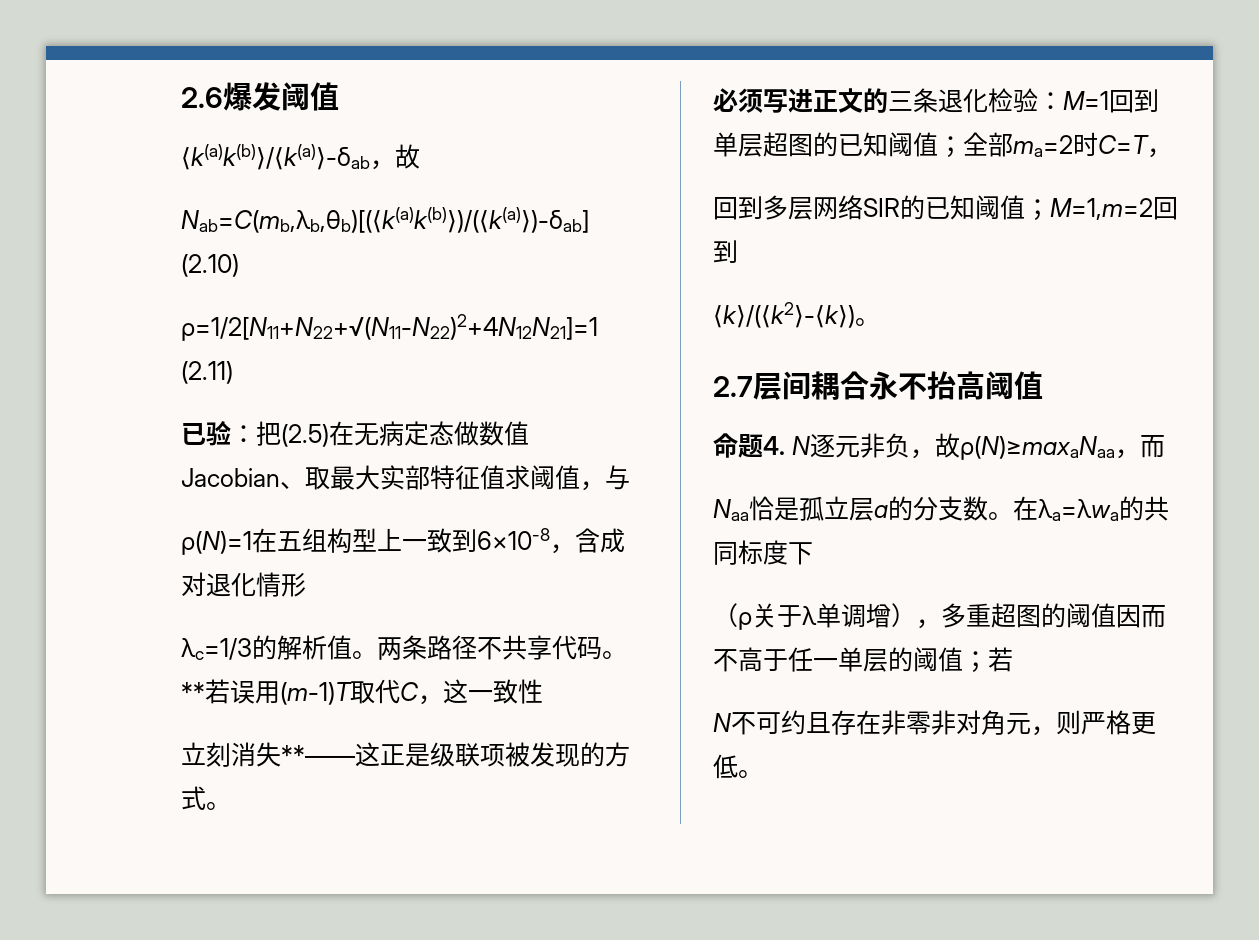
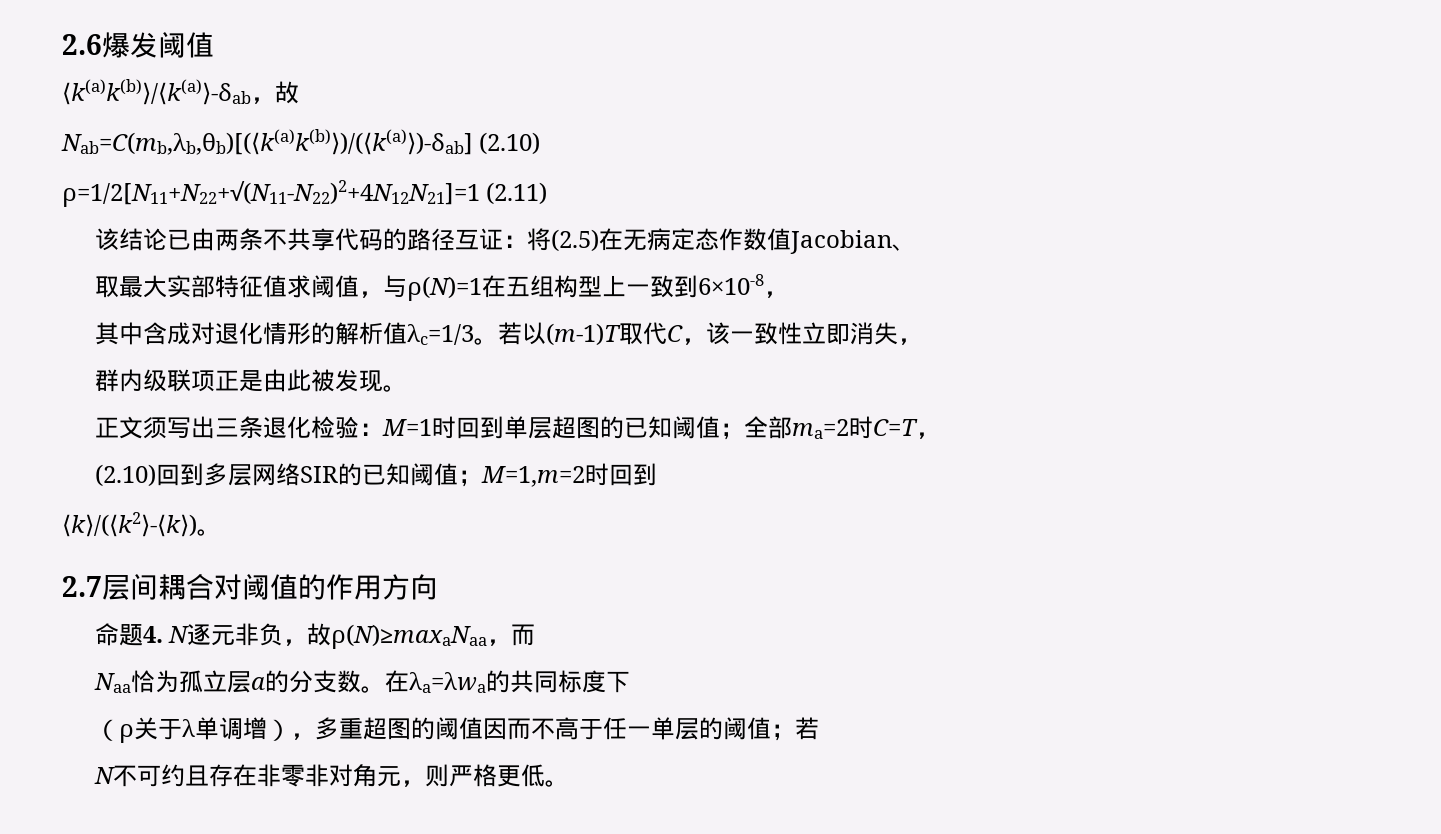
[181,421,281,446] 已验：把 -> [94,228,551,251] 该结论已由两条不共享代码的路径互证：将
[454,421,479,446] 做 -> [718,228,743,251] 作
(305, 485) none -> (916, 247) //
(630, 477) // -> (407, 286) none
(575, 549) none -> [94,322,143,345] // 其中
[181,638,252,660] // λc=1/3 -> (311, 333) none
[352,635,627,660] [181,679,280,704] 。两条路径不共享代码。**若误用 -> [406,322,546,345] λc=1/3。若以
[443,679,468,704] 这 -> [705,322,730,345] 该
[181,742,630,767] [181,786,231,810] [713,88,888,113] // 立刻消失**——这正是级联项被发现的方式。 // 必须写进正文的 -> [801,322,922,345] [94,369,407,392] [94,416,215,439] 立即消失， // 群内级联项正是由此被发现。 // 正文须写出
(1109, 100) none -> [431,416,456,439] 时
(1172, 153) none -> [94,464,156,487] (2.10)
(1153, 209) none -> [584,463,609,486] 时
[869,371,1043,400] 永不抬高阈值 -> [214,574,438,600] 对阈值的作用方向
[774,497,799,521] 是 -> [154,670,179,693] 为

